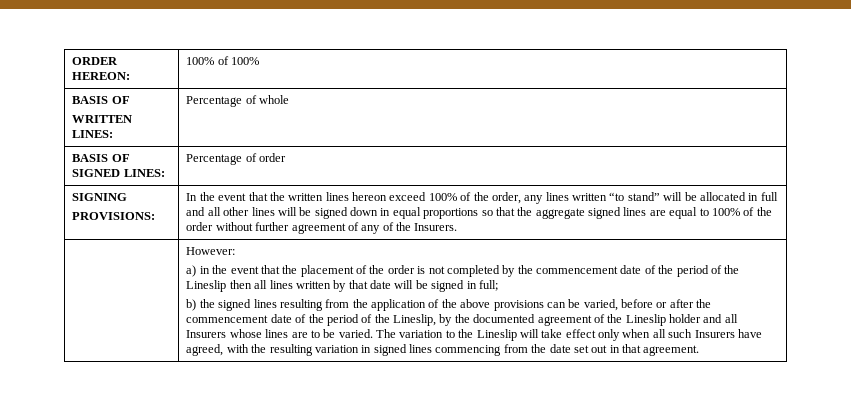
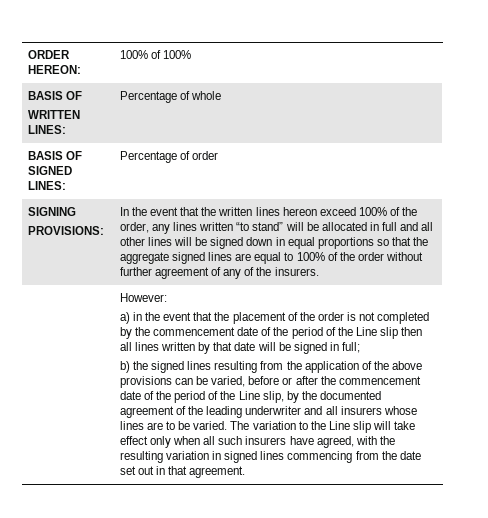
[414,223,458,231] Insurers. -> [274,267,319,276] insurers.
[186,280,227,292] Lineslip -> [355,327,399,339] Line slip
[393,314,437,326] Lineslip, -> [238,391,284,403] Line slip,
[625,314,738,326] [186,330,227,338] Lineslip holder and all Insurers -> [206,406,382,418] leading underwriter and all insurers
[476,329,517,341] Lineslip -> [328,421,372,433] Line slip
[694,330,735,338] Insurers -> [245,436,287,445] insurers

